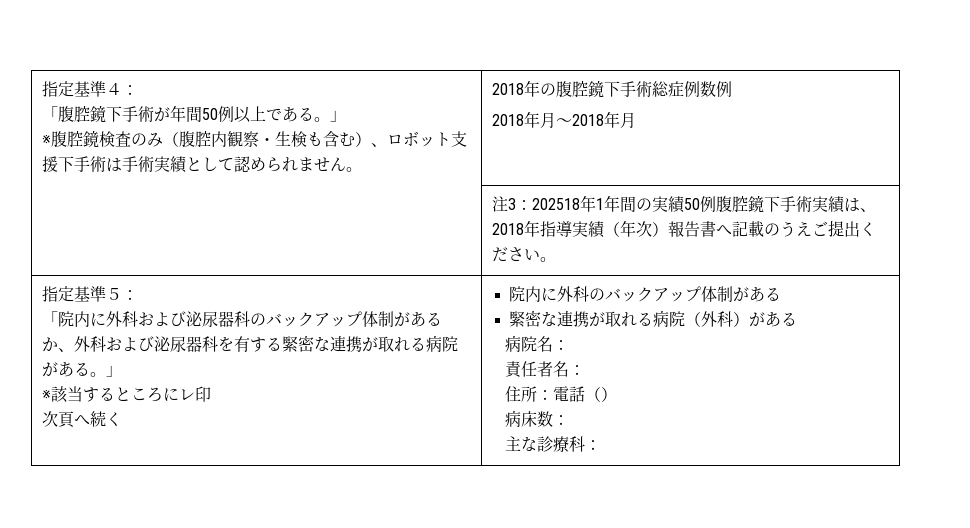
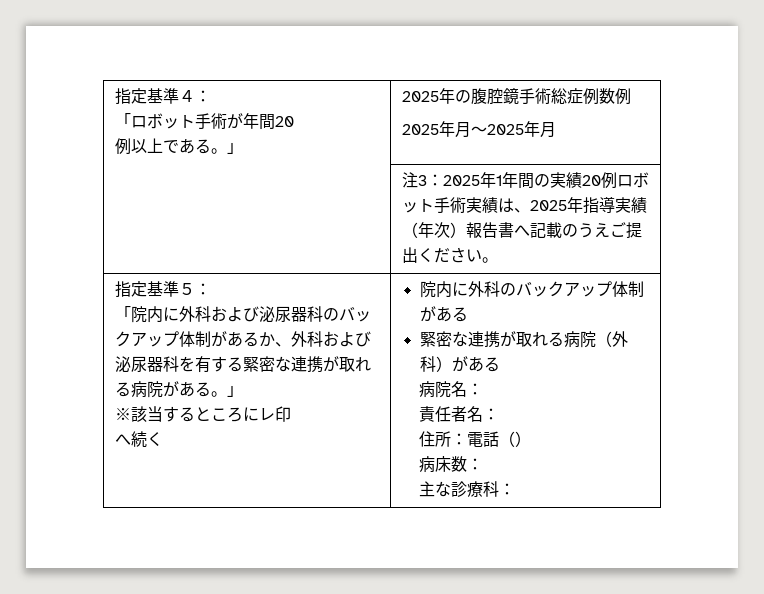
[57,105,122,123] 腹腔鏡下 -> [130,113,195,129] ロボット
[201,108,218,120] 50 -> [274,116,294,127] 20 //
[41,130,467,148] [41,156,362,173] [491,83,524,95] // ※腹腔鏡検査のみ（腹腔内観察・生検も含む）、ロボット支援下手術は手術実績として認められません。 | 2018 -> [401,91,439,102] | 2025
[603,81,620,97] 下 -> (519, 96) none
[491,111,604,128] 2018年月～2018 -> [401,121,524,138] 2025年月～2025
[531,198,580,210] 202518 -> [442,175,480,186] 2025
[683,195,780,213] 50例腹腔鏡下 -> [581,172,649,189] [401,199,434,213] 20例ロボット
[491,223,524,235] 2018 -> [529,200,567,211] 2025
[41,411,75,428] 次頁 -> (291, 414) none

